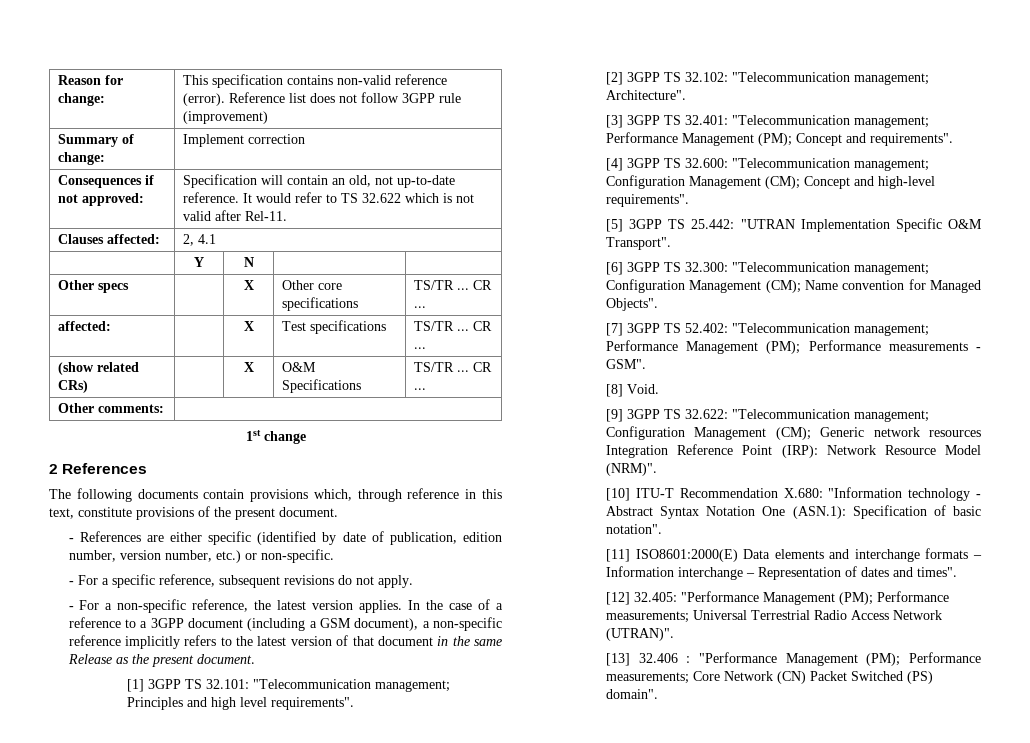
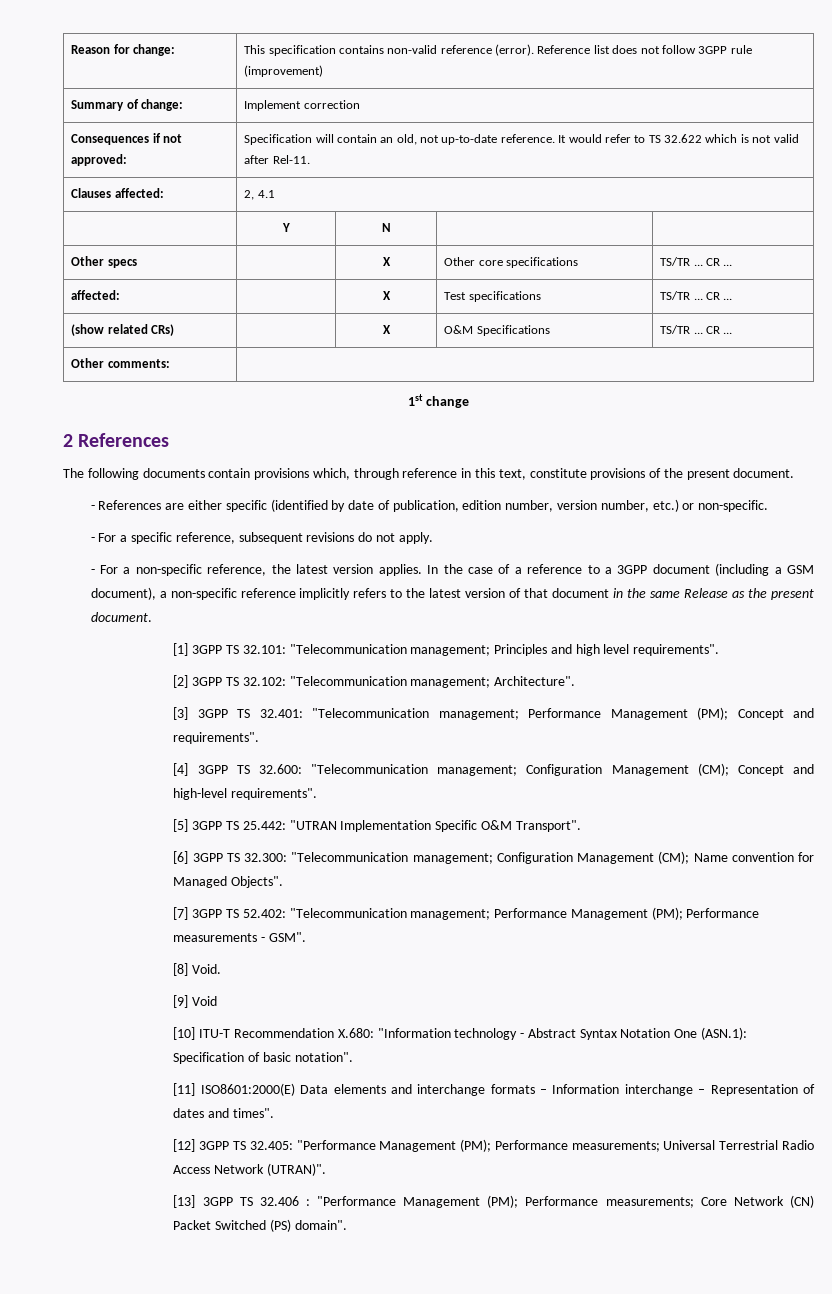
[626,409,929,422] [605,426,981,440] [605,444,981,458] [605,463,657,476] 3GPP TS 32.622: "Telecommunication management; Configuration Management (CM); Generic network resources Integration Reference Point (IRP): Network Resource Model (NRM)". -> [192,996,218,1006] Void
(630, 598) none -> [199,1141,246,1150] 3GPP TS
(630, 659) none -> [202,1197,253,1206] 3GPP TS

